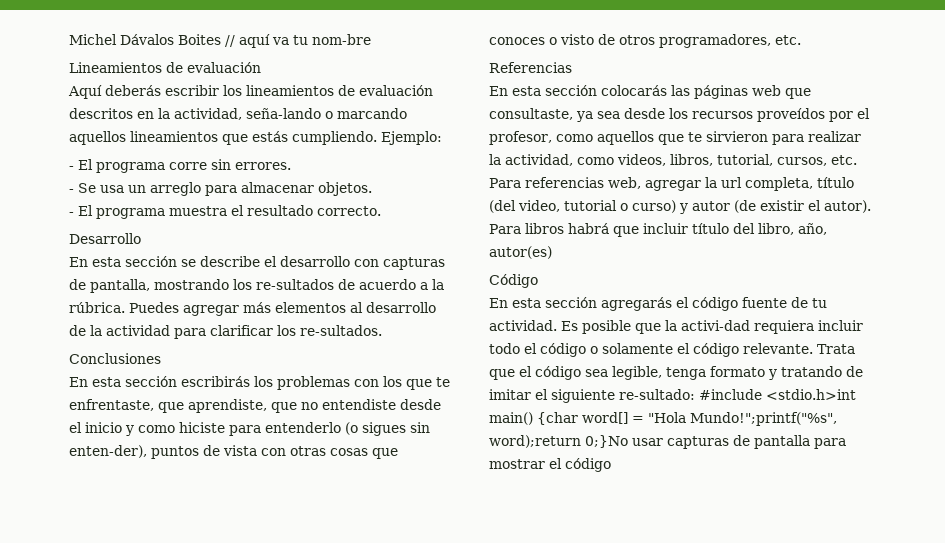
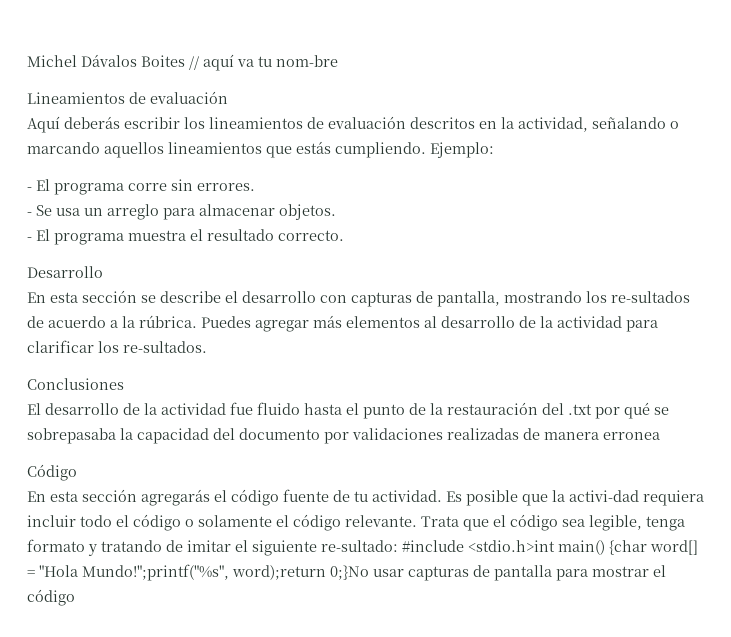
[246,108,321,119] seña-lando -> [592,117,666,129] señalando
[69,376,450,390] [69,399,441,413] [69,422,430,436] [69,445,398,459] [489,34,801,48] [489,62,572,73] [489,85,811,99] [489,108,870,122] [489,131,861,145] [489,154,857,166] [489,177,854,191] [489,200,871,214] [489,223,827,237] [489,246,552,259] En esta sección escribirás los problemas con los que te enfrentaste, que aprendiste, que no entendiste desde el inicio y como hiciste para entenderlo (o sigues sin enten-der), puntos de vista con otras cosas que conoces o visto de otros programadores, etc. // Referencias // En esta sección colocarás las páginas web que consultaste, ya sea desde los recursos proveídos por el profesor, como aquellos que te sirvieron para realizar la actividad, como videos, libros, tutorial, cursos, etc. Para referencias web, agregar la url completa, título (del video, tutorial o curso) y autor (de existir el autor). Para libros habrá que incluir título del libro, año, autor(es) -> [27,402,669,419] [27,428,660,444] El desarrollo de la actividad fue fluido hasta el punto de la restauración del .txt por qué se sobrepasaba la capacidad del documento por validaciones realizadas de manera erronea

